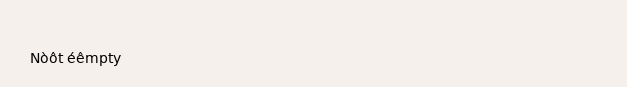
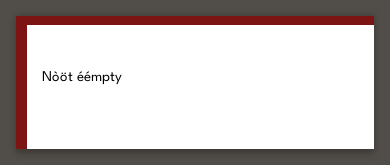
[30,52,121,66] Nòôt éêmpty -> [42,71,123,85] Nòöt éémpty

